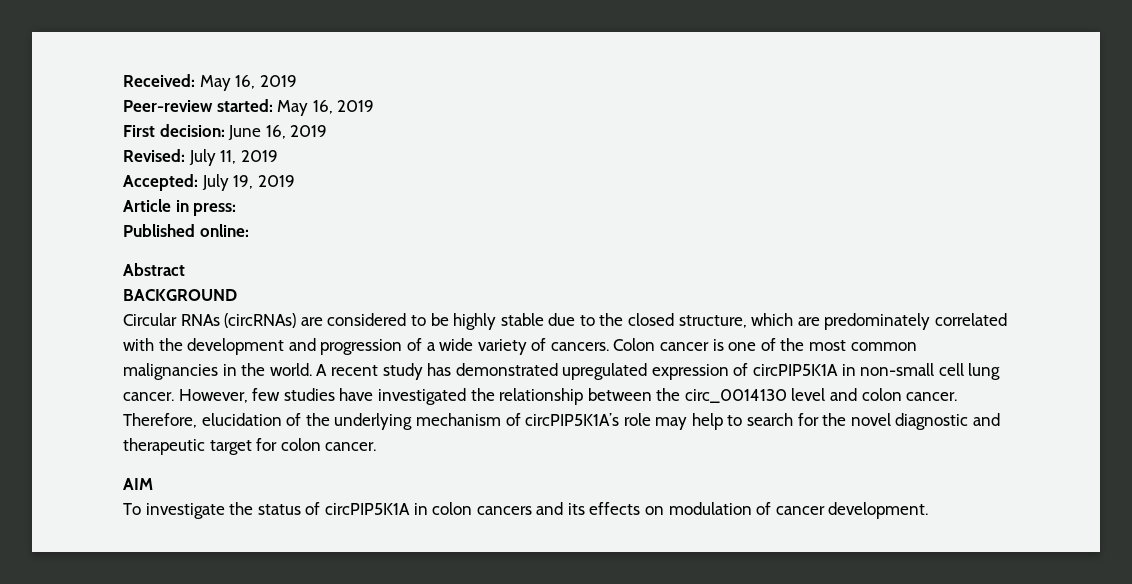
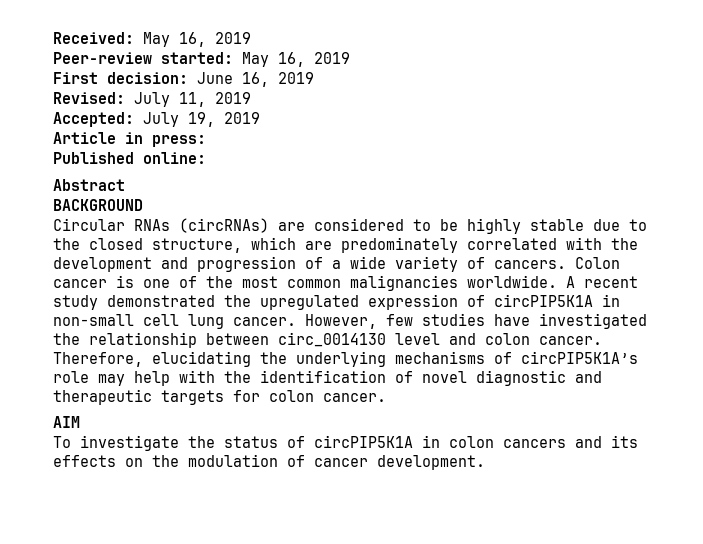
[222,363,312,376] in the world. -> [467,275,557,288] worldwide.
[427,363,558,376] has demonstrated -> [107,295,251,307] demonstrated the
[656,388,681,401] the -> (269, 339) none
[201,413,302,426] elucidation of -> [152,351,251,367] elucidating
[415,413,501,426] mechanism -> [395,351,485,364] mechanisms
[727,413,847,426] to search for the -> [179,370,413,383] with the identification of
[209,440,252,455] target -> [161,390,224,405] targets
(665, 510) none -> [152,455,179,467] the

